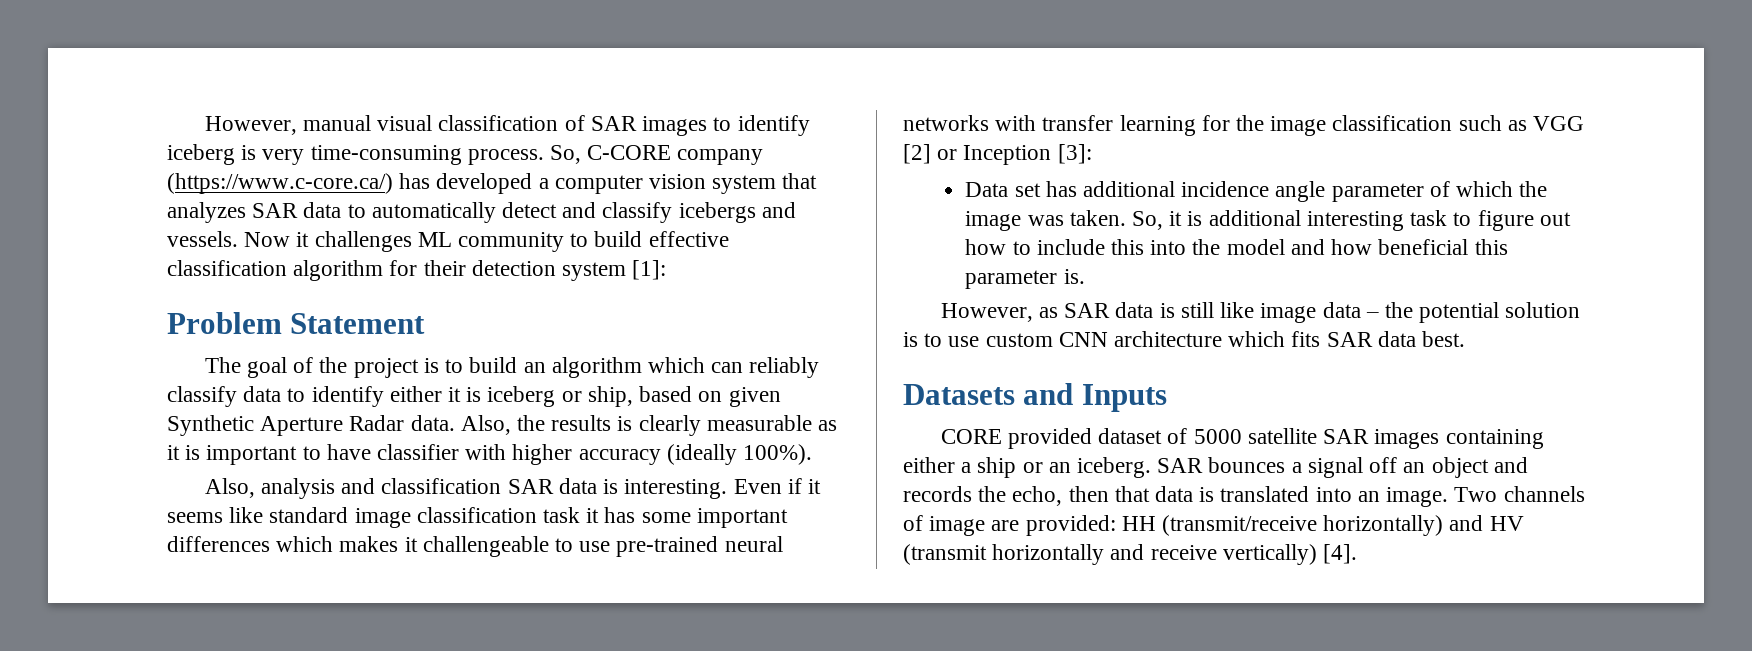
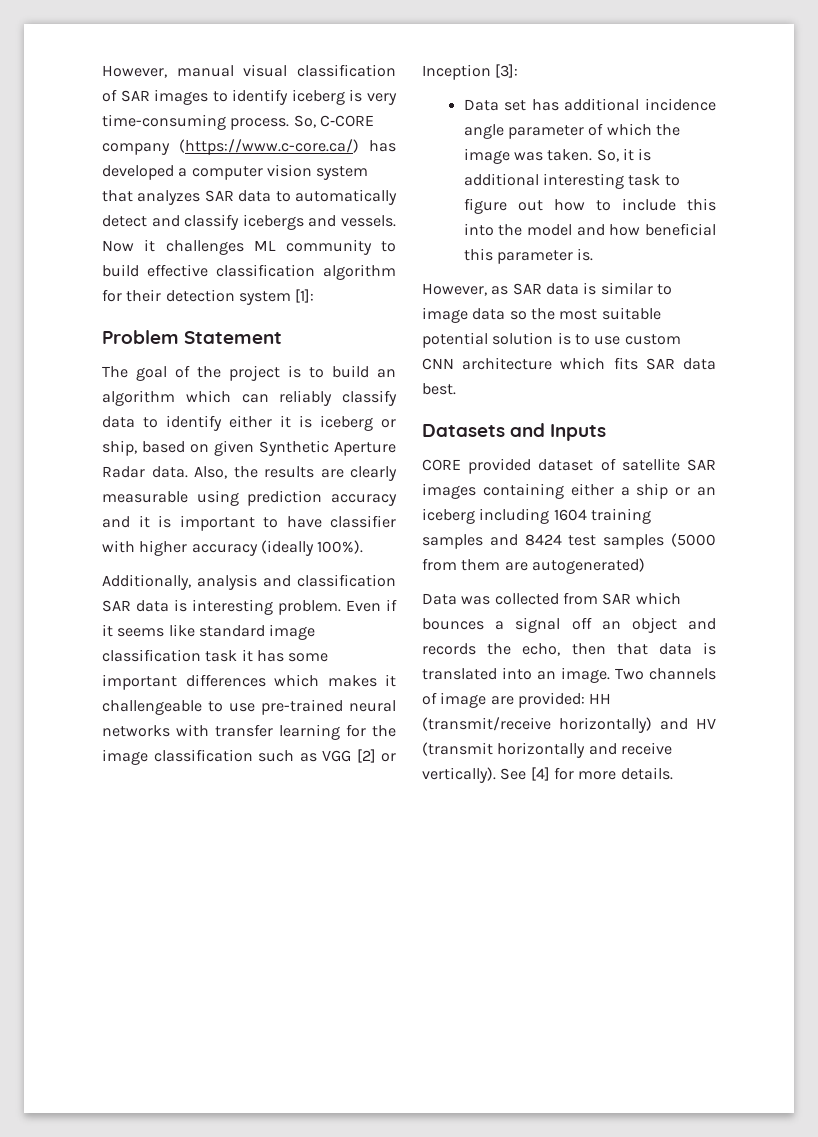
[617,416,633,431] is -> [320,469,344,478] are
[818,420,838,431] as -> [196,490,398,506] [102,516,130,528] using prediction accuracy and
[204,478,255,498] Also, -> [102,574,191,590] Additionally,
[624,479,728,499] interesting. -> [192,599,341,615] interesting problem.
[1180,302,1413,323] still like image data – the -> [600,282,672,295] [422,307,661,323] similar to image data so the most suitable
[1193,429,1242,444] 5000 -> (616, 464) none
[1077,457,1204,478] iceberg. SAR -> [422,508,651,524] [422,533,716,549] [422,558,645,574] [422,592,681,605] iceberg including 1604 training samples and 8424 test samples (5000 from them are autogenerated) // Data was collected from SAR which
[1222,544,1358,565] vertically) [4]. -> [422,767,673,783] vertically). See [4] for more details.

